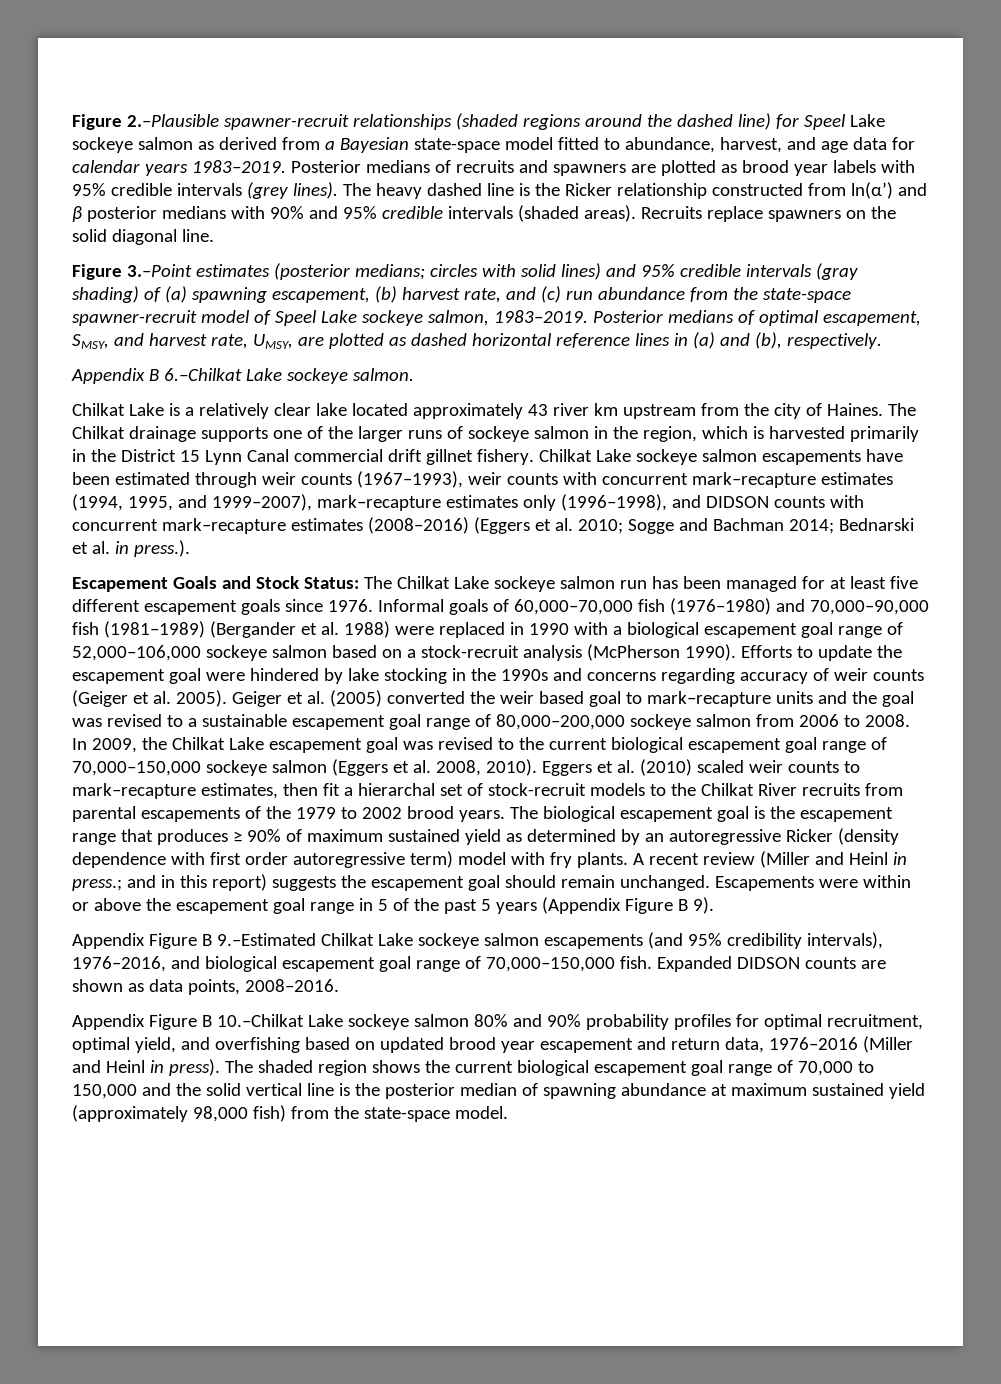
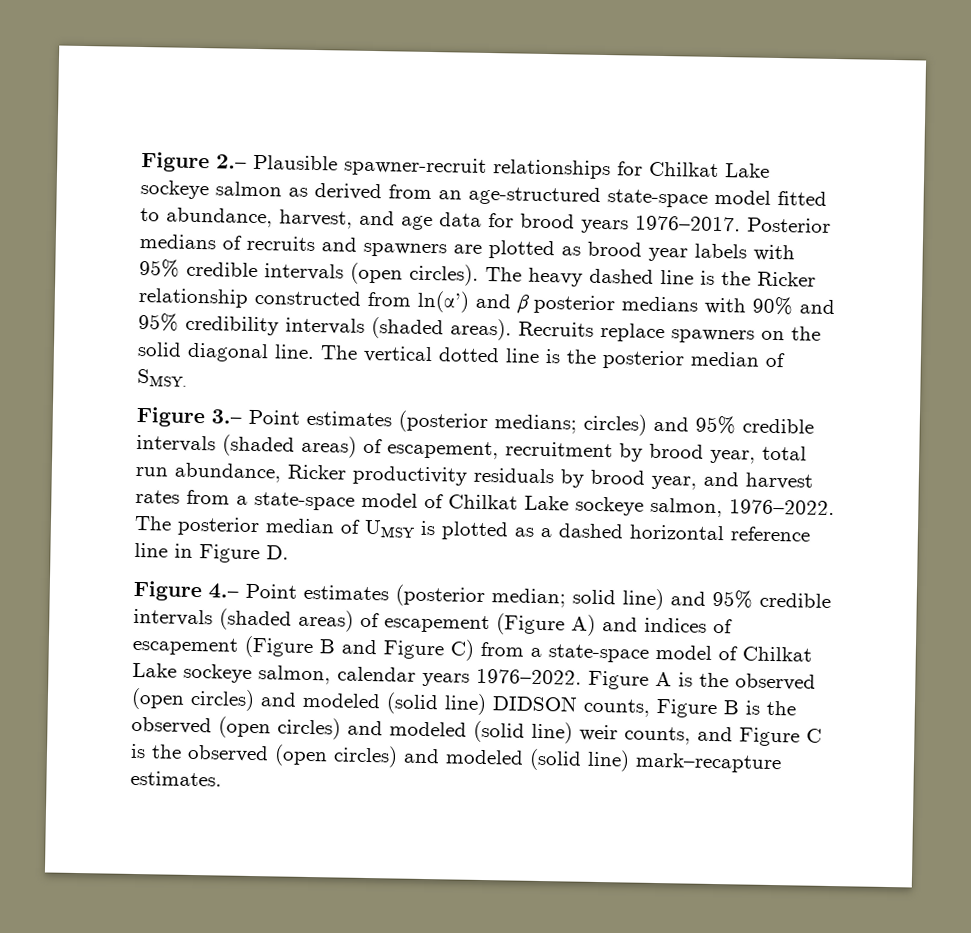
[72,113,846,130] Figure 2.–Plausible spawner-recruit relationships (shaded regions around the dashed line) for Speel -> [141,152,719,180] Figure 2.– Plausible spawner-recruit relationships for Chilkat
[324,137,409,153] a Bayesian -> [438,185,601,206] an age-structured
[72,160,286,176] calendar years 1983–2019. -> [520,213,741,234] brood years 1976–2017.
[246,182,338,199] (grey lines). -> [350,262,479,286] (open circles).
[381,206,443,219] credible -> [185,315,279,336] credibility
[72,263,858,280] [72,286,851,303] [72,310,921,326] [72,332,882,349] [71,368,414,384] [72,403,916,419] [72,426,919,442] [72,449,903,465] [72,471,893,488] [72,494,864,511] [72,517,914,534] [72,540,190,557] [72,576,918,592] [72,598,929,615] [72,621,903,638] [72,644,902,661] [72,668,924,684] [72,690,914,707] [72,714,910,730] [72,737,887,753] [72,759,860,776] [72,783,903,799] [72,806,893,822] [72,828,899,845] [72,851,907,868] [72,874,911,891] [72,897,714,914] [72,932,883,949] [72,956,886,972] [72,979,339,995] [72,1014,923,1030] [72,1036,913,1053] [72,1059,874,1076] [72,1083,302,1099] // Figure 3.–Point estimates (posterior medians; circles with solid lines) and 95% credible intervals (gray shading) of (a) spawning escapement, (b) harvest rate, and (c) run abundance from the state-space spawner-recruit model of Speel Lake sockeye salmon, 1983–2019. Posterior medians of optimal escapement, SMSY, and harvest rate, UMSY, are plotted as dashed horizontal reference lines in (a) and (b), respectively. // Appendix B 6.–Chilkat Lake sockeye salmon. // Chilkat Lake is a relatively clear lake located approximately 43 river km upstream from the city of Haines. The Chilkat drainage supports one of the larger runs of sockeye salmon in the region, which is harvested primarily in the District 15 Lynn Canal commercial drift gillnet fishery. Chilkat Lake sockeye salmon escapements have been estimated through weir counts (1967–1993), weir counts with concurrent mark–recapture estimates (1994, 1995, and 1999–2007), mark–recapture estimates only (1996–1998), and DIDSON counts with concurrent mark–recapture estimates (2008–2016) (Eggers et al. 2010; Sogge and Bachman 2014; Bednarski et al. in press.). // Escapement Goals and Stock Status: The Chilkat Lake sockeye salmon run has been managed for at least five different escapement goals since 1976. Informal goals of 60,000–70,000 fish (1976–1980) and 70,000–90,000 fish (1981–1989) (Bergander et al. 1988) were replaced in 1990 with a biological escapement goal range of 52,000–106,000 sockeye salmon based on a stock-recruit analysis (McPherson 1990). Efforts to update the escapement goal were hindered by lake stocking in the 1990s and concerns regarding accuracy of weir counts (Geiger et al. 2005). Geiger et al. (2005) converted the weir based goal to mark–recapture units and the goal was revised to a sustainable escapement goal range of 80,000–200,000 sockeye salmon from 2006 to 2008. In 2009, the Chilkat Lake escapement goal was revised to the current biological escapement goal range of 70,000–150,000 sockeye salmon (Eggers et al. 2008, 2010). Eggers et al. (2010) scaled weir counts to mark–recapture estimates, then fit a hierarchal set of stock-recruit models to the Chilkat River recruits from parental escapements of the 1979 to 2002 brood years. The biological escapement goal is the escapement range that produces ≥ 90% of maximum sustained yield as determined by an autoregressive Ricker (density dependence with first order autoregressive term) model with fry plants. A recent review (Miller and Heinl in press.; and in this report) suggests the escapement goal should remain unchanged. Escapements were within or above the escapement goal range in 5 of the past 5 years (Appendix Figure B 9). // Appendix Figure B 9.–Estimated Chilkat Lake sockeye salmon escapements (and 95% credibility intervals), 1976–2016, and biological escapement goal range of 70,000–150,000 fish. Expanded DIDSON counts are shown as data points, 2008–2016. // Appendix Figure B 10.–Chilkat Lake sockeye salmon 80% and 90% probability profiles for optimal recruitment, optimal yield, and overfishing based on updated brood year escapement and return data, 1976–2016 (Miller and Heinl in press). The shaded region shows the current biological escapement goal range of 70,000 to 150,000 and the solid vertical -> [320,345,500,364] The vertical dotted
[542,1083,925,1099] [72,1105,508,1122] spawning abundance at maximum sustained yield (approximately 98,000 fish) from the state-space model. -> [137,368,187,387] [136,406,814,436] [136,434,807,464] [135,462,813,490] [135,489,835,518] [134,515,810,542] [134,542,289,564] [133,580,831,611] [133,608,733,636] [132,635,812,663] [132,662,816,691] [131,687,796,719] [131,716,822,747] [130,743,782,774] [130,770,222,787] SMSY. // Figure 3.– Point estimates (posterior medians; circles) and 95% credible intervals (shaded areas) of escapement, recruitment by brood year, total run abundance, Ricker productivity residuals by brood year, and harvest rates from a state-space model of Chilkat Lake sockeye salmon, 1976–2022. The posterior median of UMSY is plotted as a dashed horizontal reference line in Figure D. // Figure 4.– Point estimates (posterior median; solid line) and 95% credible intervals (shaded areas) of escapement (Figure A) and indices of escapement (Figure B and Figure C) from a state-space model of Chilkat Lake sockeye salmon, calendar years 1976–2022. Figure A is the observed (open circles) and modeled (solid line) DIDSON counts, Figure B is the observed (open circles) and modeled (solid line) weir counts, and Figure C is the observed (open circles) and modeled (solid line) mark–recapture estimates.

